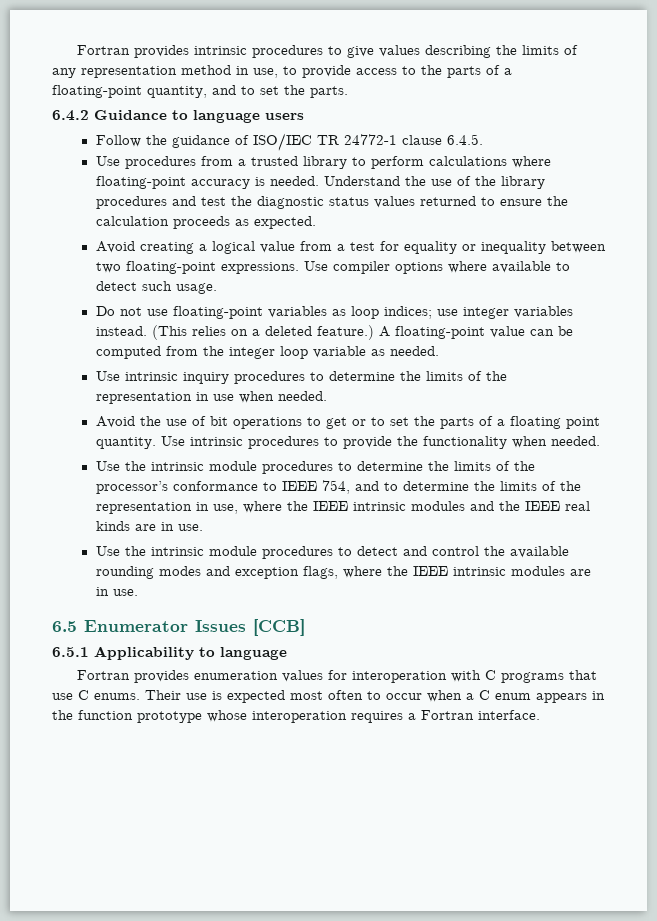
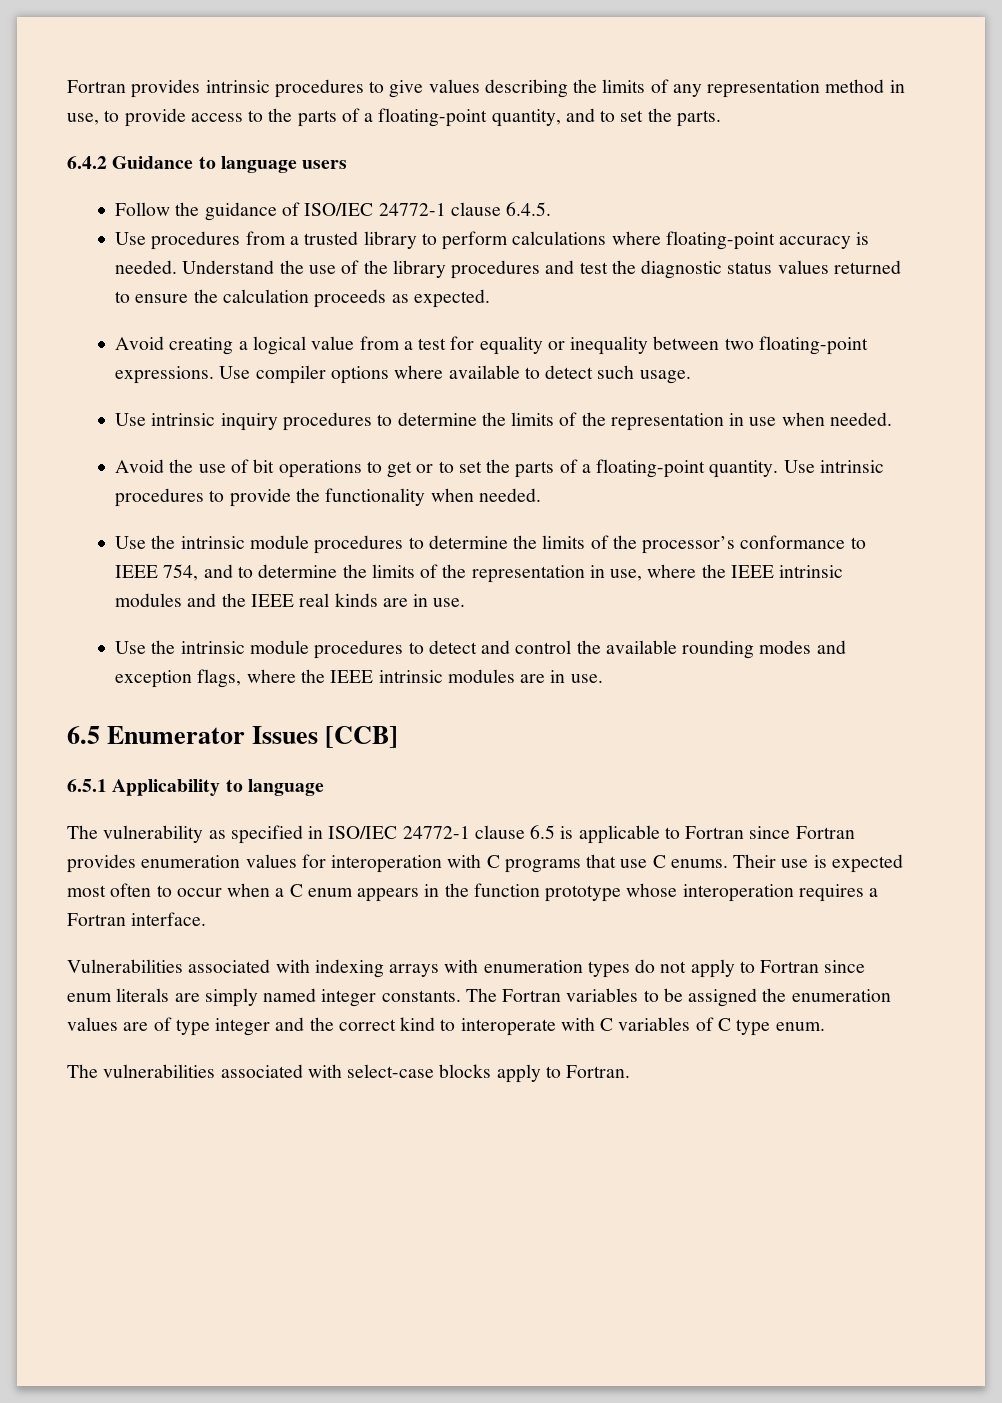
[316,135,339,145] TR -> (374, 209) none
[95,306,573,319] [95,325,573,340] [95,346,439,359] // Do not use floating-point variables as loop indices; use integer variables instead. (This relies on a deleted feature.) A floating-point value can be computed from the integer loop variable as needed. -> (691, 377) none
[509,416,600,429] floating point -> [596,459,706,478] floating-point
(287, 653) none -> [67,825,791,844] The vulnerability as specified in ISO/IEC 24772-1 clause 6.5 is applicable to Fortran since
(540, 715) none -> [67,959,866,978] [67,988,891,1007] [67,1017,825,1036] [67,1064,631,1083] // Vulnerabilities associated with indexing arrays with enumeration types do not apply to Fortran since enum literals are simply named integer constants. The Fortran variables to be assigned the enumeration values are of type integer and the correct kind to interoperate with C variables of C type enum. // The vulnerabilities associated with select-case blocks apply to Fortran.

